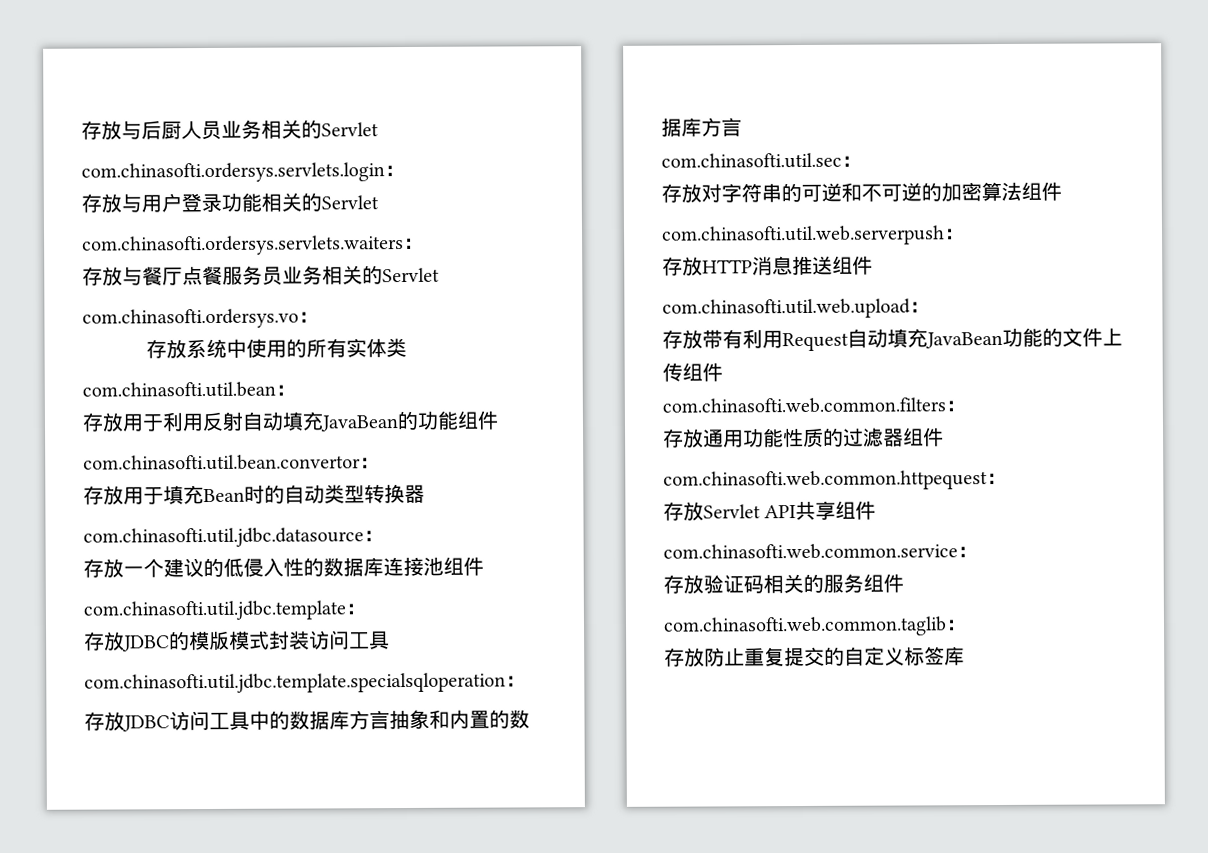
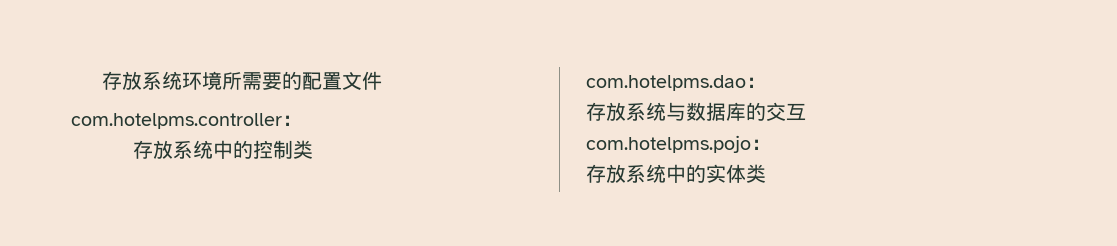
[81,119,379,141] [81,162,405,183] [81,192,379,213] [82,235,424,256] [82,265,440,286] [82,308,319,329] [146,338,388,359] 存放与后厨人员业务相关的Servlet // com.chinasofti.ordersys.servlets.login： // 存放与用户登录功能相关的Servlet // com.chinasofti.ordersys.servlets.waiters： // 存放与餐厅点餐服务员业务相关的Servlet // com.chinasofti.ordersys.vo： // 存放系统中使用的所有实体 -> [102,71,383,90] [71,113,302,129] [133,140,294,159] 存放系统环境所需要的配置文件 // com.hotelpms.controller： // 存放系统中的控制
[82,381,296,398] [82,410,499,432] [83,454,380,471] [83,484,425,505] [83,527,384,548] [83,556,484,578] [83,600,366,621] [84,630,390,652] [84,672,526,694] [84,709,530,732] [661,117,742,137] [661,152,862,169] [661,181,1062,203] [661,225,965,246] [662,255,873,276] [662,298,930,319] [662,327,1123,352] [662,362,723,382] [662,397,966,414] [663,427,944,448] [663,470,1007,491] [663,500,877,521] [663,543,978,560] [663,573,904,594] [663,616,967,637] [664,646,965,667] com.chinasofti.util.bean： // 存放用于利用反射自动填充JavaBean的功能组件 // com.chinasofti.util.bean.convertor： // 存放用于填充Bean时的自动类型转换器 // com.chinasofti.util.jdbc.datasource： // 存放一个建议的低侵入性的数据库连接池组件 // com.chinasofti.util.jdbc.template： // 存放JDBC的模版模式封装访问工具 // com.chinasofti.util.jdbc.template.specialsqloperation： // 存放JDBC访问工具中的数据库方言抽象和内置的数据库方言 // com.chinasofti.util.sec： // 存放对字符串的可逆和不可逆的加密算法组件 // com.chinasofti.util.web.serverpush： // 存放HTTP消息推送组件 // com.chinasofti.util.web.upload： // 存放带有利用Request自动填充JavaBean功能的文件上传组件 // com.chinasofti.web.common.filters： // 存放通用功能性质的过滤器组件 // com.chinasofti.web.common.httpequest： // 存放Servlet API共享组件 // com.chinasofti.web.common.service： // 存放验证码相关的服务组件 // com.chinasofti.web.common.taglib： // 存放防止重复提交的自定义标签库 -> [586,75,766,91] [586,102,806,121] [586,135,771,153] [586,164,766,183] com.hotelpms.dao： // 存放系统与数据库的交互 // com.hotelpms.pojo： // 存放系统中的实体类

